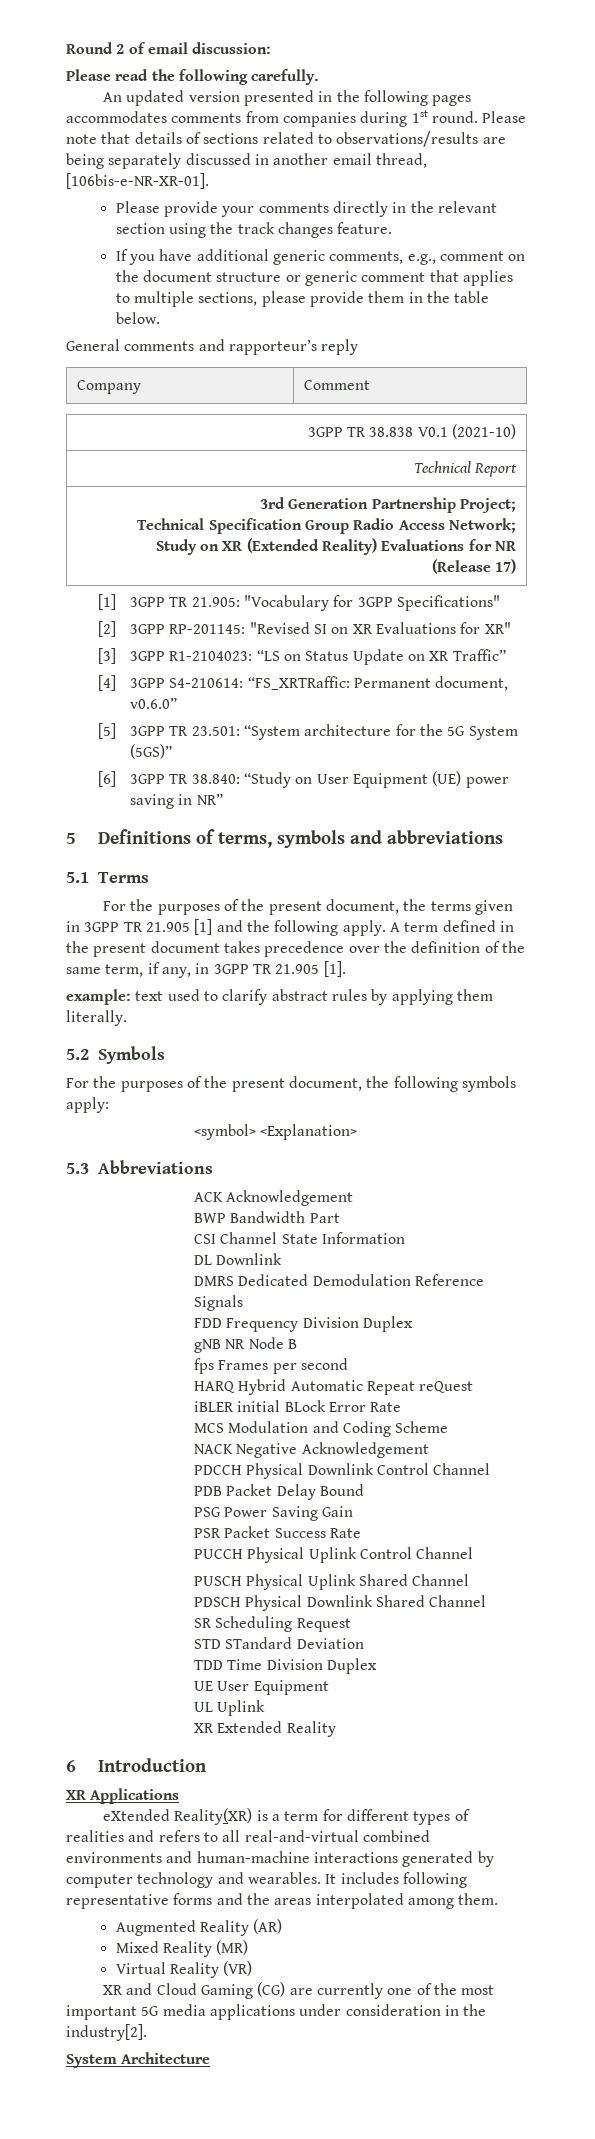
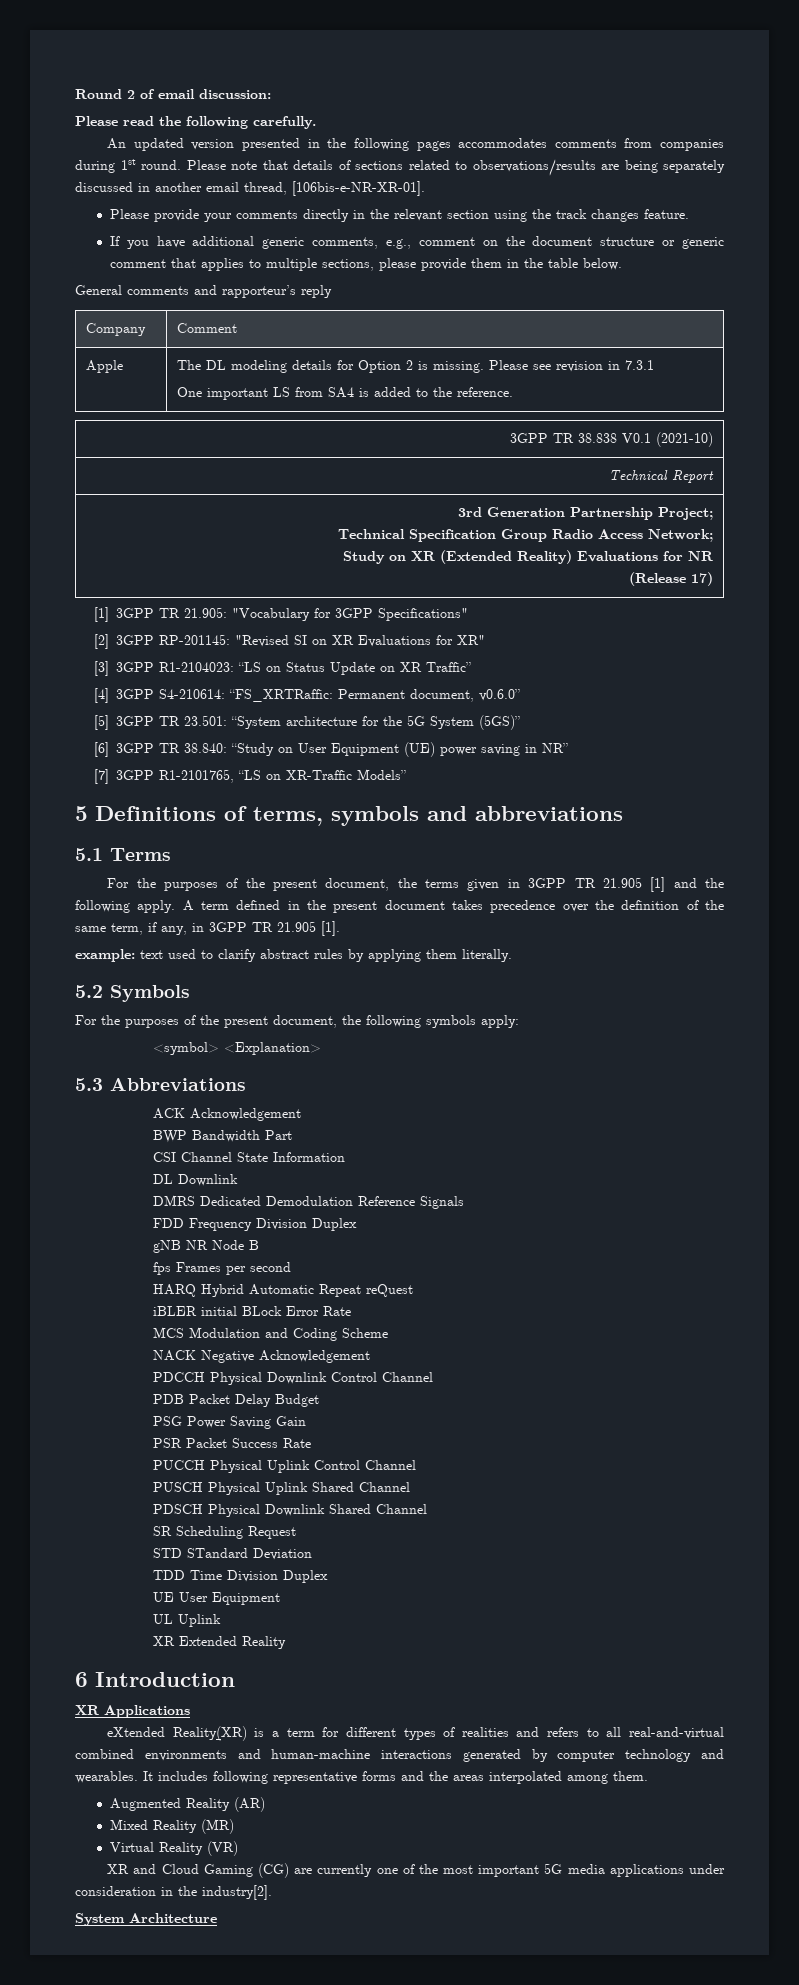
(371, 385) none -> [86,360,124,373] [177,360,655,373] [177,387,514,400] // Apple | The DL modeling details for Option 2 is missing. Please see revision in 7.3.1 // One important LS from SA4 is added to the reference.
(223, 799) none -> [94,769,407,784] // [7] 3GPP R1-2101765, “LS on XR-Traffic Models”
[319,1484,364,1496] Bound -> [274,1394,319,1407] Budget

